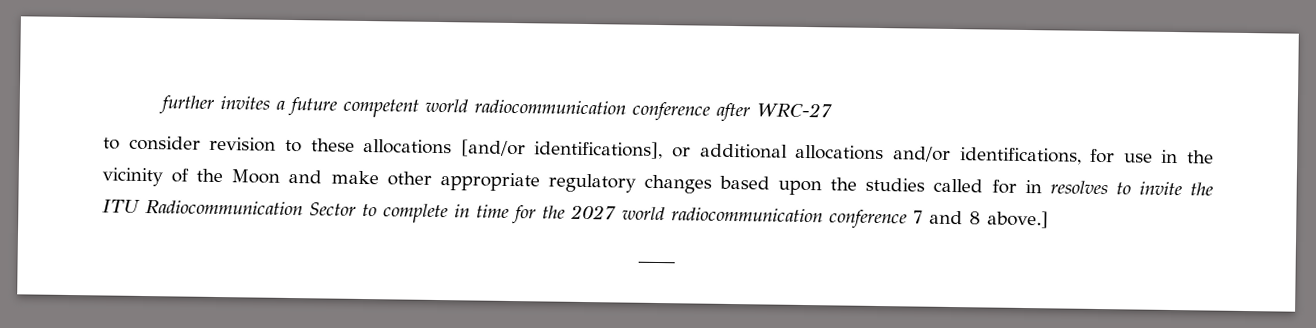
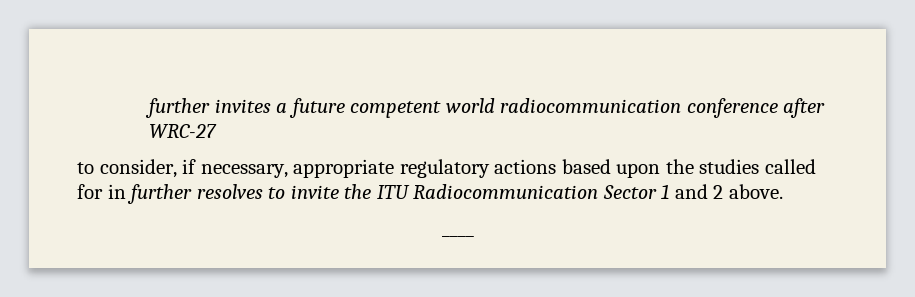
[128,135,1214,165] [102,167,432,187] consider revision to these allocations [and/or identifications], or additional allocations and/or identifications, for use in the vicinity of the Moon and make other -> [99,159,288,178] consider, if necessary,
[643,174,712,194] changes -> [494,159,557,174] actions
(1042, 186) none -> [127,184,193,204] further
[362,203,1049,230] to complete in time for the 2027 world radiocommunication conference 7 and 8 above.] -> [661,184,783,199] 1 and 2 above.

